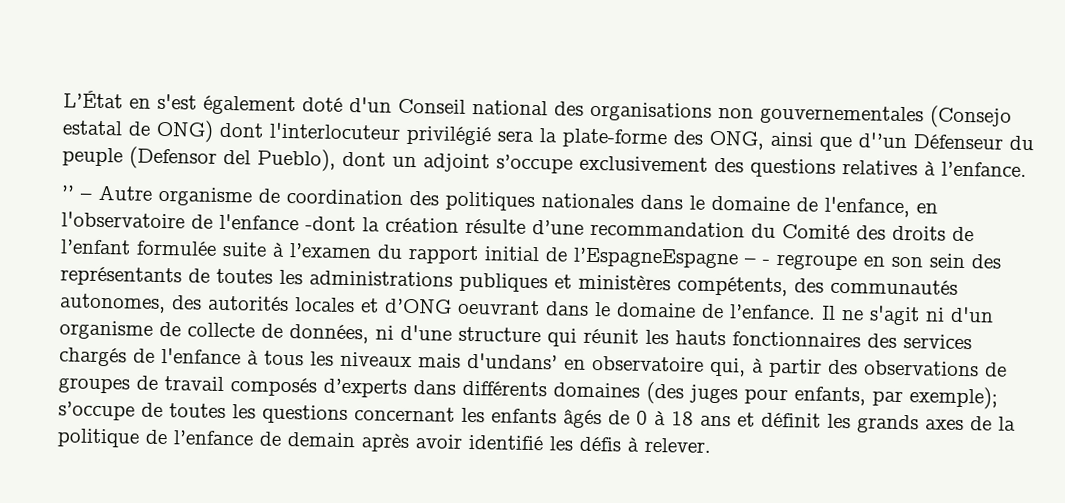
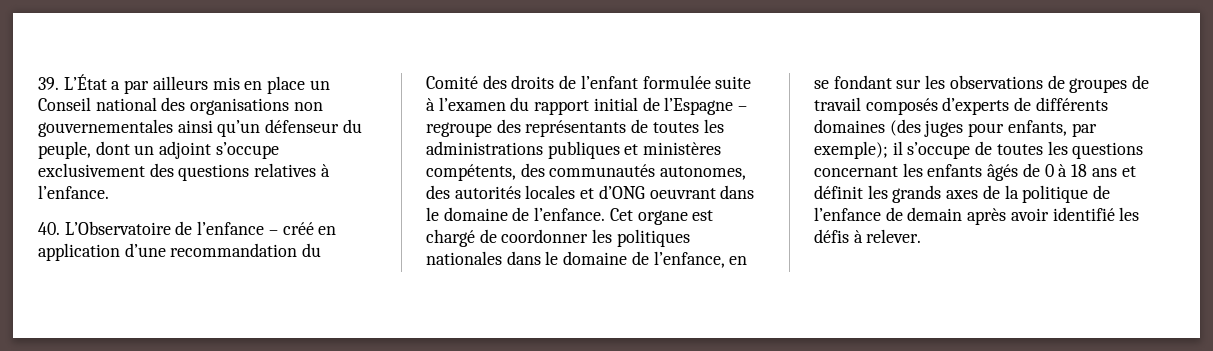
[63,90,392,116] L’État en s'est également doté d'un -> [38,74,330,94] 39. L’État a par ailleurs mis en place un
[930,105,1012,129] [62,119,1034,152] [62,146,336,172] (Consejo estatal de ONG) dont l'interlocuteur privilégié sera la plate-forme des ONG, ainsi que d'’un Défenseur du peuple (Defensor del Pueblo), -> [177,119,362,137] [38,141,91,159] ainsi qu’un défenseur du peuple,
[61,184,938,218] [61,211,526,234] ’’ – Autre organisme de coordination des politiques nationales dans le domaine de l'enfance, en l'observatoire de l'enfance -dont la création résulte -> [38,221,337,235] [38,243,120,261] 40. L’Observatoire de l’enfance – créé en application
[573,247,966,271] l’EspagneEspagne – - regroupe en son sein -> [664,97,748,115] [426,122,492,137] l’Espagne – regroupe
[821,305,994,326] [59,320,972,350] [59,347,858,378] Il ne s'agit ni d'un organisme de collecte de données, ni d'une structure qui réunit les hauts fonctionnaires des services chargés de l'enfance à tous les niveaux mais d'undans’ en observatoire qui, à partir des -> [609,208,714,225] [426,229,690,247] [426,251,748,268] [814,75,946,89] Cet organe est chargé de coordonner les politiques nationales dans le domaine de l’enfance, en se fondant sur les
[413,380,456,395] dans -> [1014,97,1032,111] de
(998, 398) none -> [892,141,903,155] il

